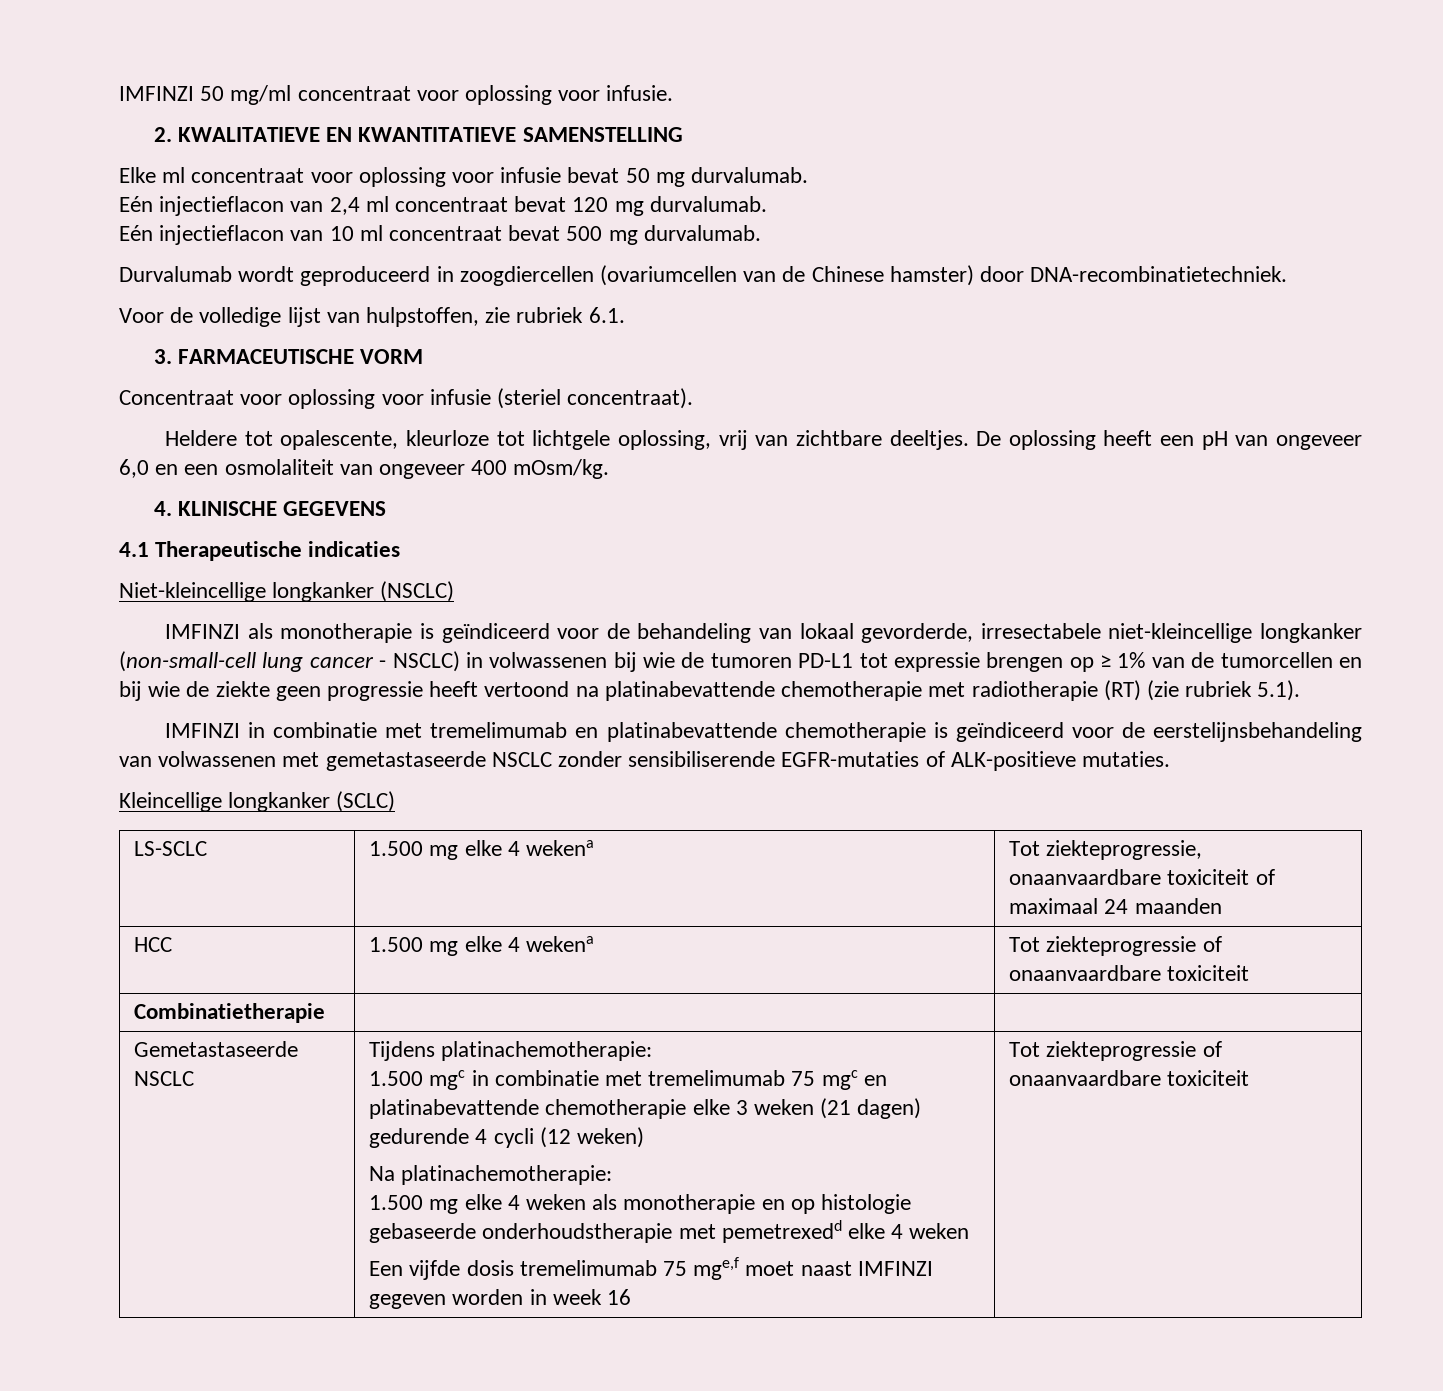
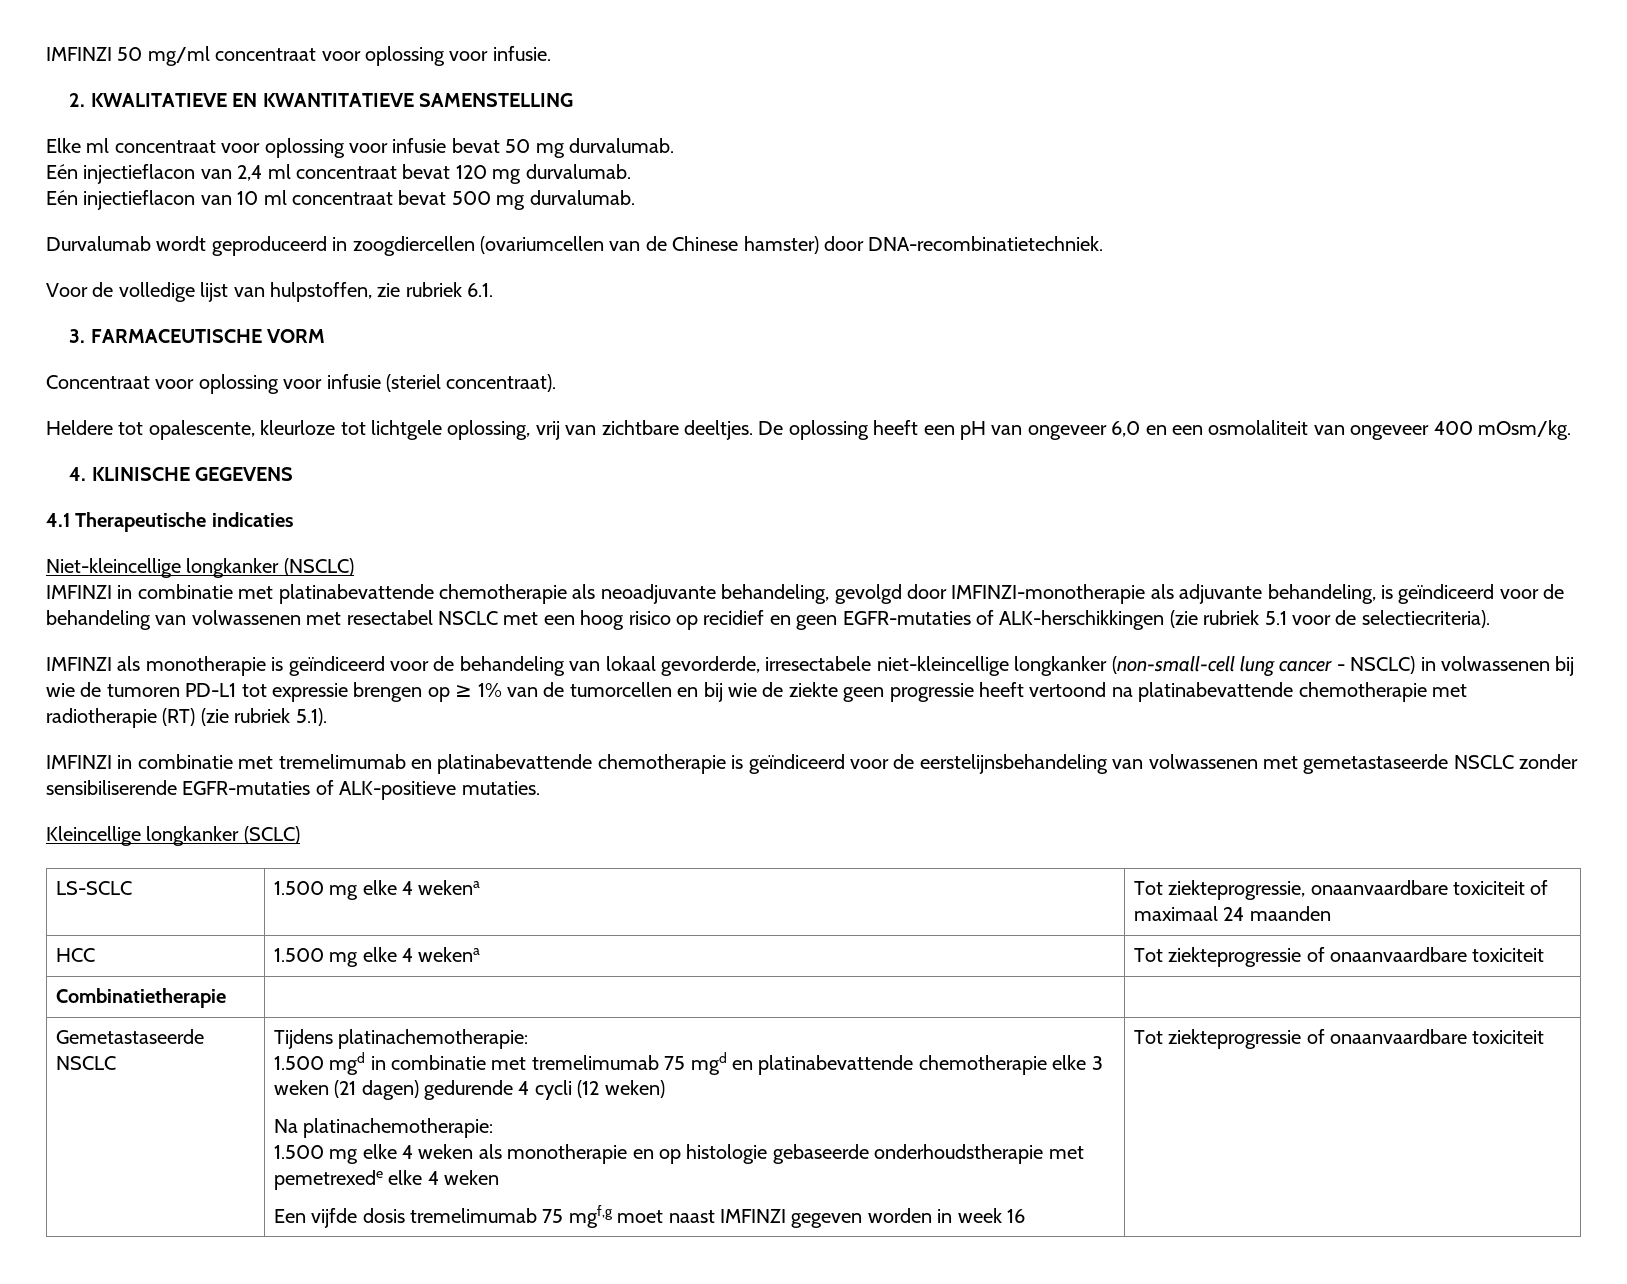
(455, 591) none -> [46,584,1565,604] [46,610,1490,630] // IMFINZI in combinatie met platinabevattende chemotherapie als neoadjuvante behandeling, gevolgd door IMFINZI-monotherapie als adjuvante behandeling, is geïndiceerd voor de behandeling van volwassenen met resectabel NSCLC met een hoog risico op recidief en geen EGFR-mutaties of ALK-herschikkingen (zie rubriek 5.1 voor de selectiecriteria).
[429,1070,466,1090] mgc -> [329,1052,366,1075] mgd
[821,1070,858,1090] mgc -> [690,1052,727,1075] mgd
[721,1220,842,1243] pemetrexedd -> [273,1170,383,1190] pemetrexede
[693,1257,740,1280] mge,f -> [568,1205,613,1228] mgf,g

